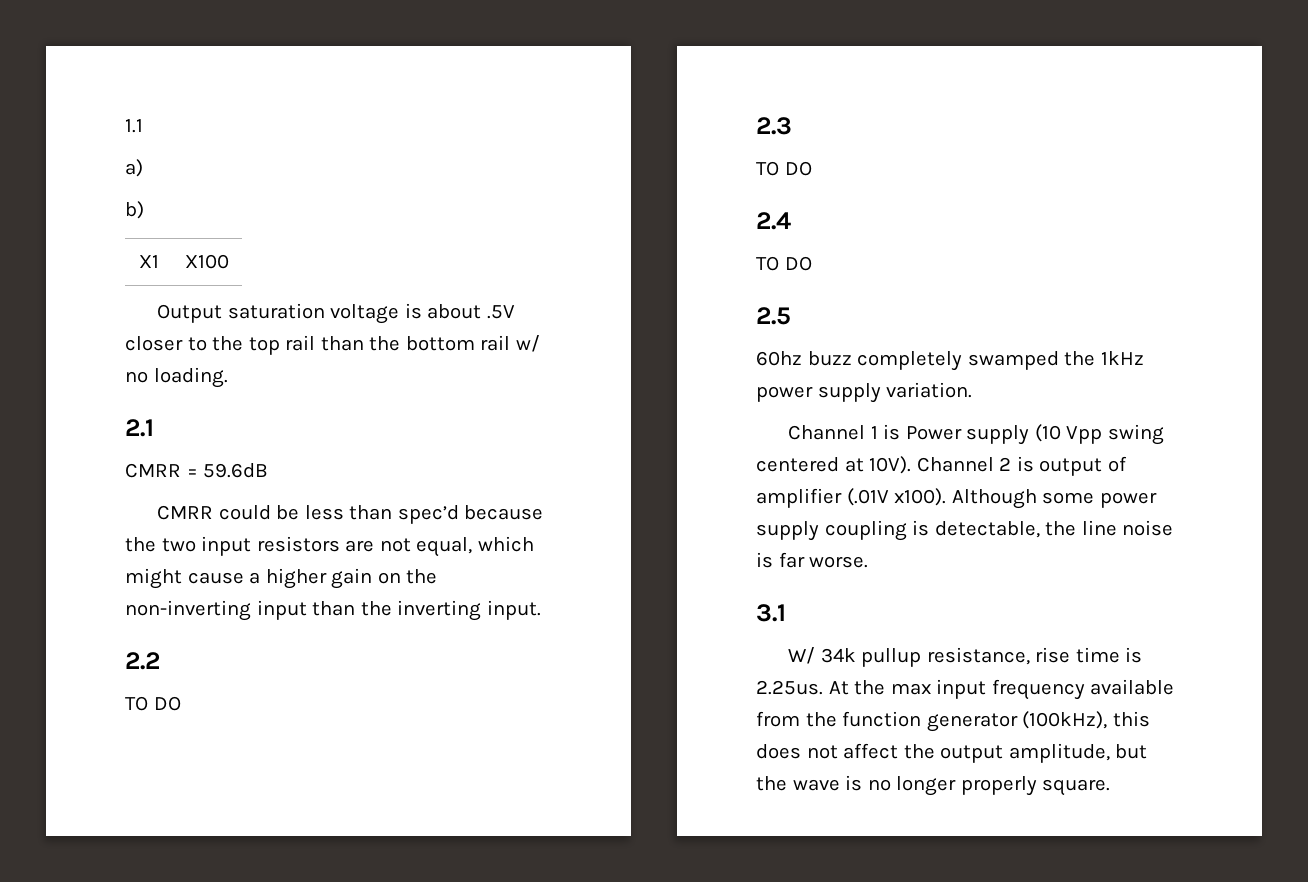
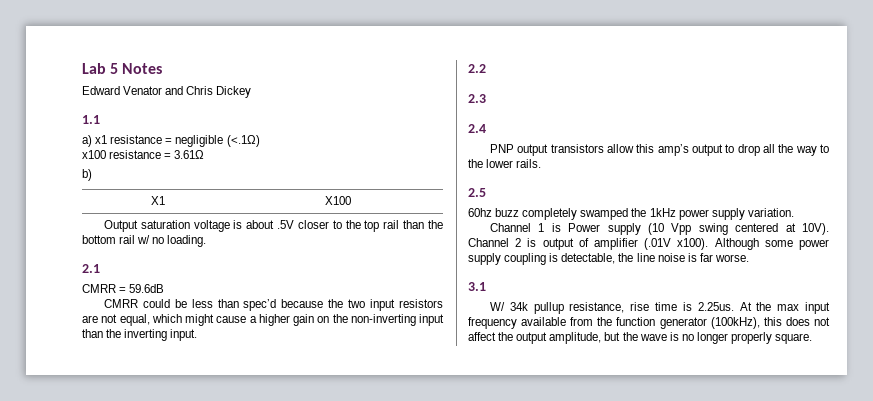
[125,119,143,133] [125,159,143,177] 1.1 // a) -> [82,63,163,74] [82,86,252,98] [82,115,100,124] [82,135,260,147] [82,150,205,159] Lab 5 Notes // Edward Venator and Chris Dickey // 1.1 // a) x1 resistance = negligible (<.1Ω) // x100 resistance = 3.61Ω
[125,696,181,711] // TO DO -> (486, 68) none
[756,161,812,176] // TO DO -> (486, 98) none
[756,256,812,271] TO DO -> [489,144,829,156] [468,159,542,168] PNP output transistors allow this amp’s output to drop all the way to the lower rails.

